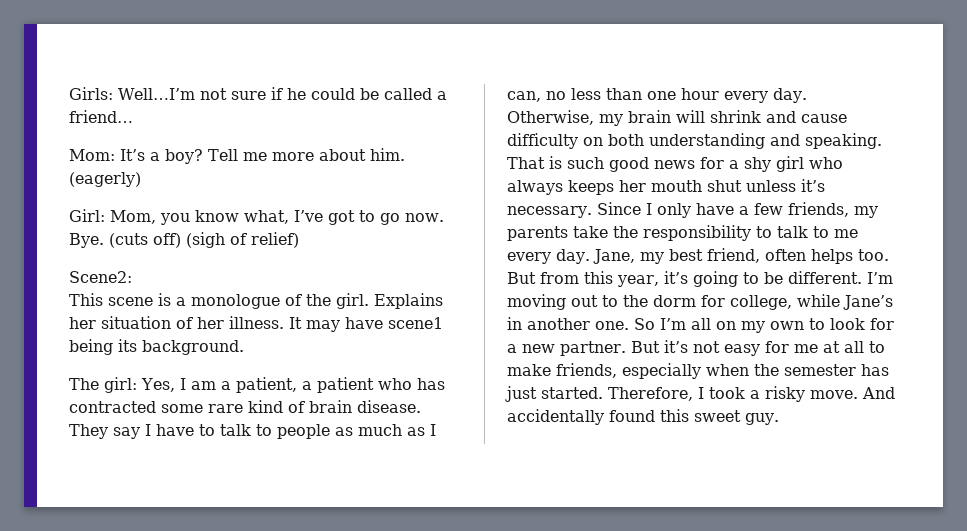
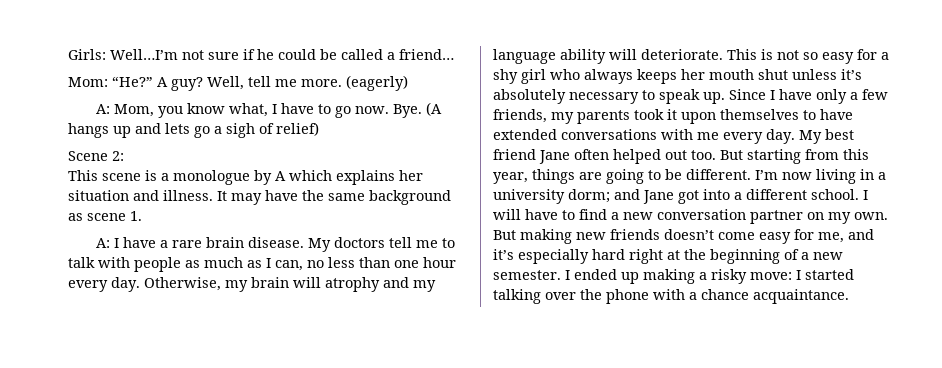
[120,148,405,164] It’s a boy? Tell me more about him. -> [112,76,342,91] “He?” A guy? Well, tell me more.
[69,209,105,222] Girl: -> [96,104,111,114] A:
[294,210,355,225] I’ve got -> [272,103,315,114] I have
[109,232,225,248] (cuts off) (sigh -> [426,102,443,116] [68,123,255,138] (A hangs up and lets go a sigh
[69,271,132,283] Scene2: -> [68,151,124,161] Scene 2:
[285,293,443,309] [69,316,443,332] [69,339,244,355] [69,377,445,393] [69,400,421,413] [69,424,272,439] of the girl. Explains her situation of her illness. It may have scene1 being its background. // The girl: Yes, I am a patient, a patient who has contracted some rare kind of brain disease. They say I have to talk to -> [254,170,423,185] [68,190,451,205] [68,211,142,221] [96,237,456,252] [68,257,130,268] by A which explains her situation and illness. It may have the same background as scene 1. // A: I have a rare brain disease. My doctors tell me to talk with
[710,110,847,123] [507,133,882,149] [507,156,695,172] shrink and cause difficulty on both understanding and speaking. That is such good news -> [325,277,436,292] [493,49,854,64] atrophy and my language ability will deteriorate. This is not so easy
[507,202,734,218] necessary. Since I only have -> [493,89,847,104] absolutely necessary to speak up. Since I have only
[573,225,858,241] [507,248,853,264] take the responsibility to talk to me every day. Jane, my best friend, often helps -> [634,109,853,124] [493,129,854,144] [493,149,687,164] took it upon themselves to have extended conversations with me every day. My best friend Jane often helped out
(536, 278) none -> [747,149,801,164] starting
[663,271,688,284] it’s -> [532,169,602,184] things are
[507,294,893,310] [507,317,894,333] [507,340,885,356] [507,363,889,379] [505,386,895,402] [507,409,779,425] moving out to the dorm for college, while Jane’s in another one. So I’m all on my own to look for a new partner. But it’s not easy for me at all to make friends, especially when the semester has just started. Therefore, I took a risky move. And accidentally found this sweet guy. -> [782,169,886,184] [493,189,868,204] [493,209,888,224] [493,229,874,244] [493,249,843,264] [493,269,854,284] [493,289,849,304] now living in a university dorm; and Jane got into a different school. I will have to find a new conversation partner on my own. But making new friends doesn’t come easy for me, and it’s especially hard right at the beginning of a new semester. I ended up making a risky move: I started talking over the phone with a chance acquaintance.

